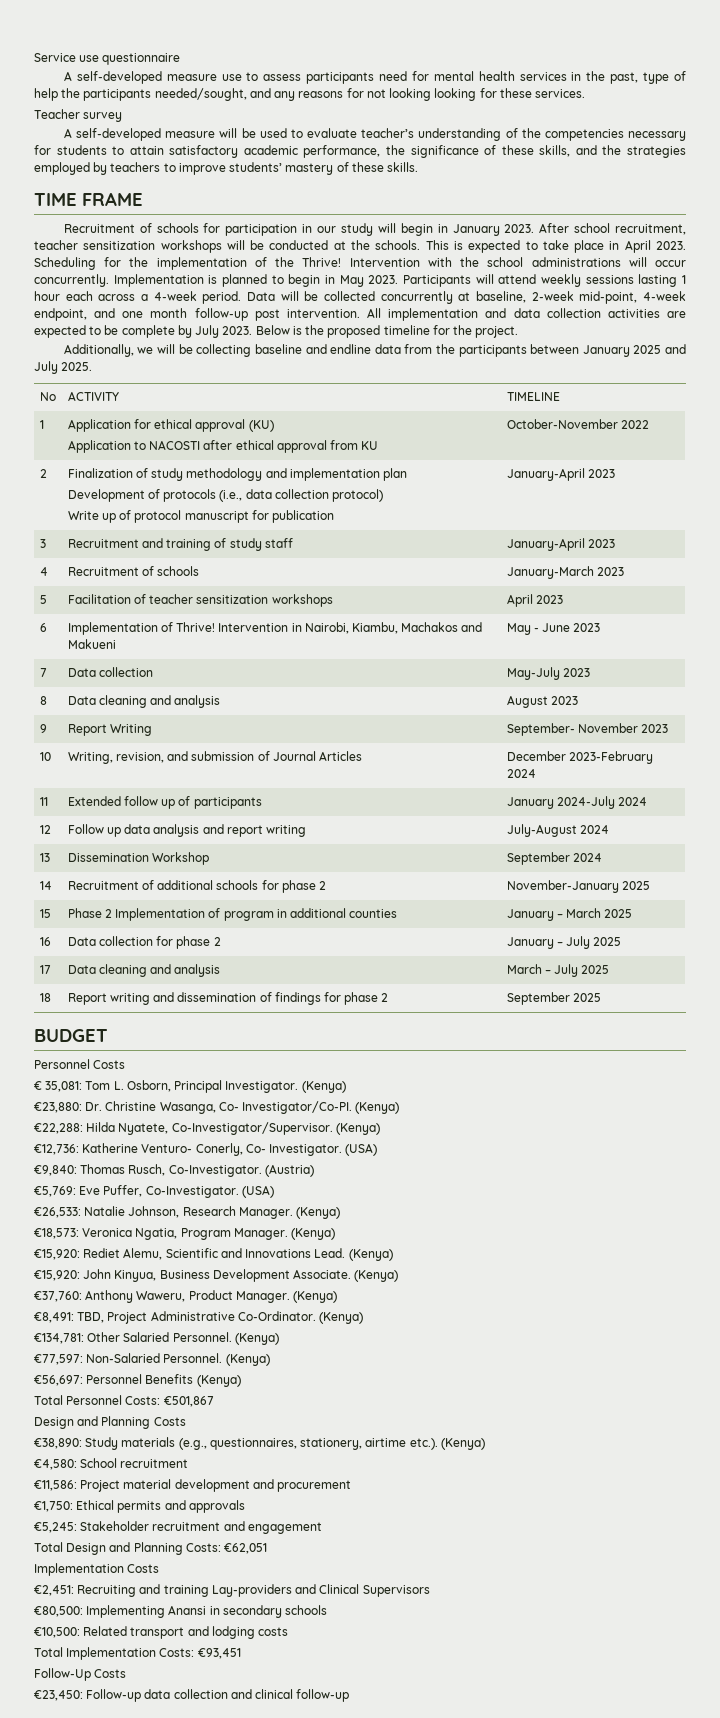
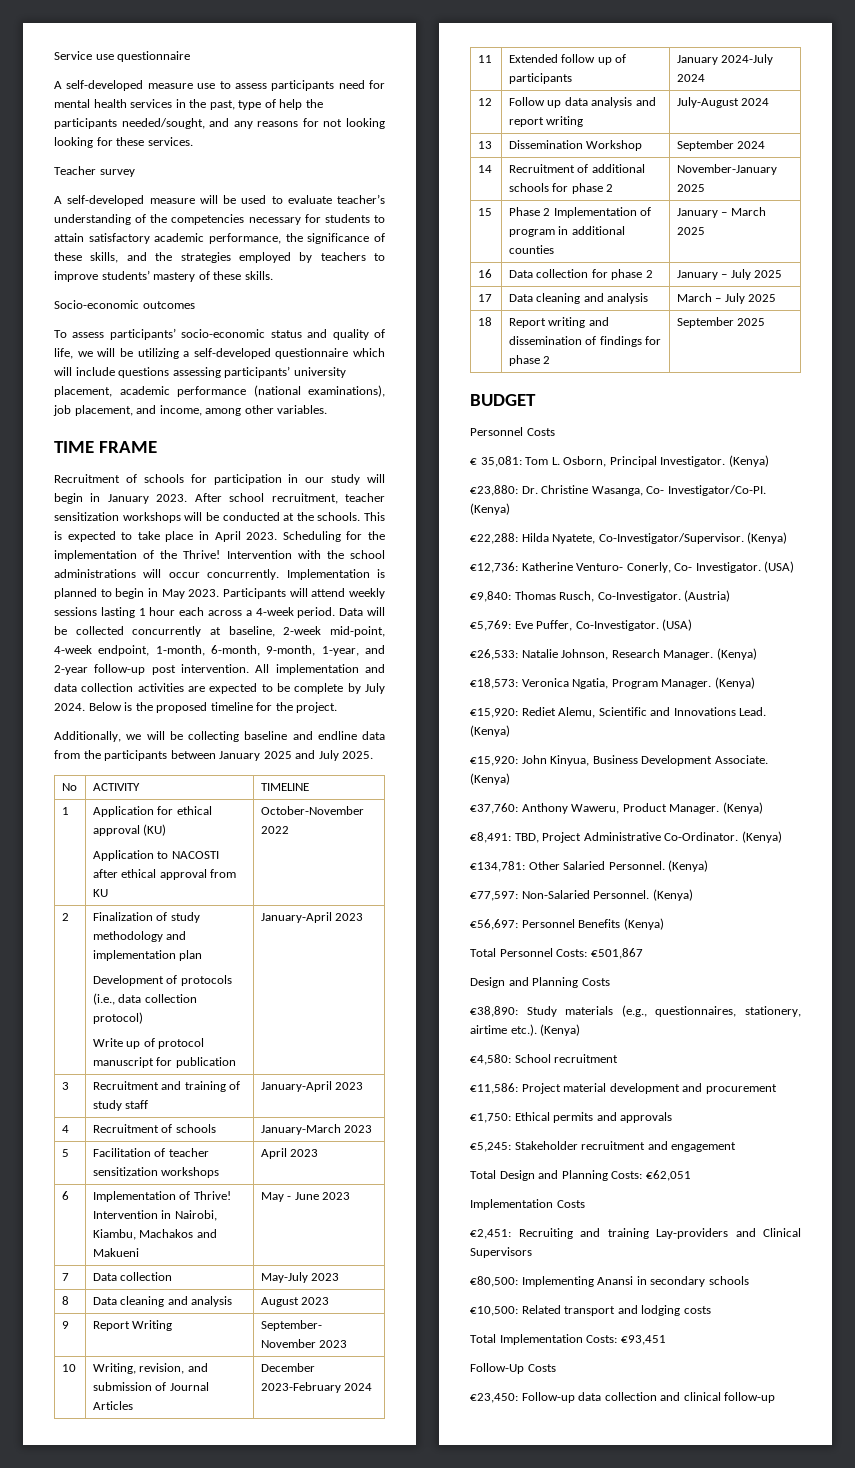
(419, 167) none -> [54,300,195,309] [54,328,385,340] [54,348,385,359] [54,366,346,378] [54,385,385,397] [53,405,328,416] // Socio-economic outcomes // To assess participants’ socio-economic status and quality of life, we will be utilizing a self-developed questionnaire which will include questions assessing participants’ university placement, academic performance (national examinations), job placement, and income, among other variables.
[94,308,188,318] and one month -> [155,645,385,656] [54,665,88,675] 1-month, 6-month, 9-month, 1-year, and 2-year
[222,326,253,335] 2023. -> [54,703,85,711] 2024.

